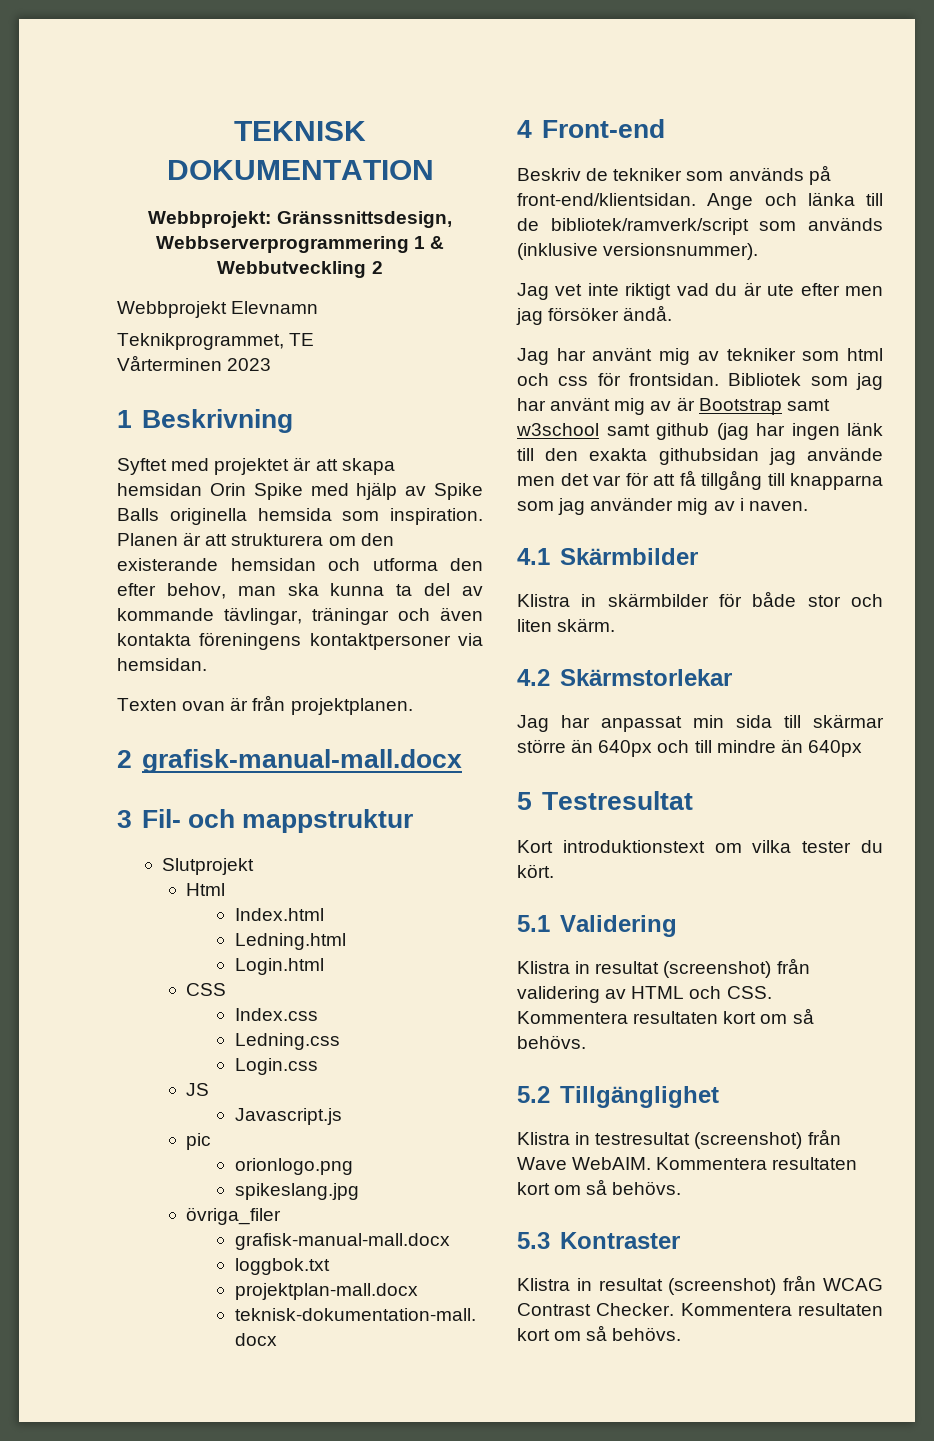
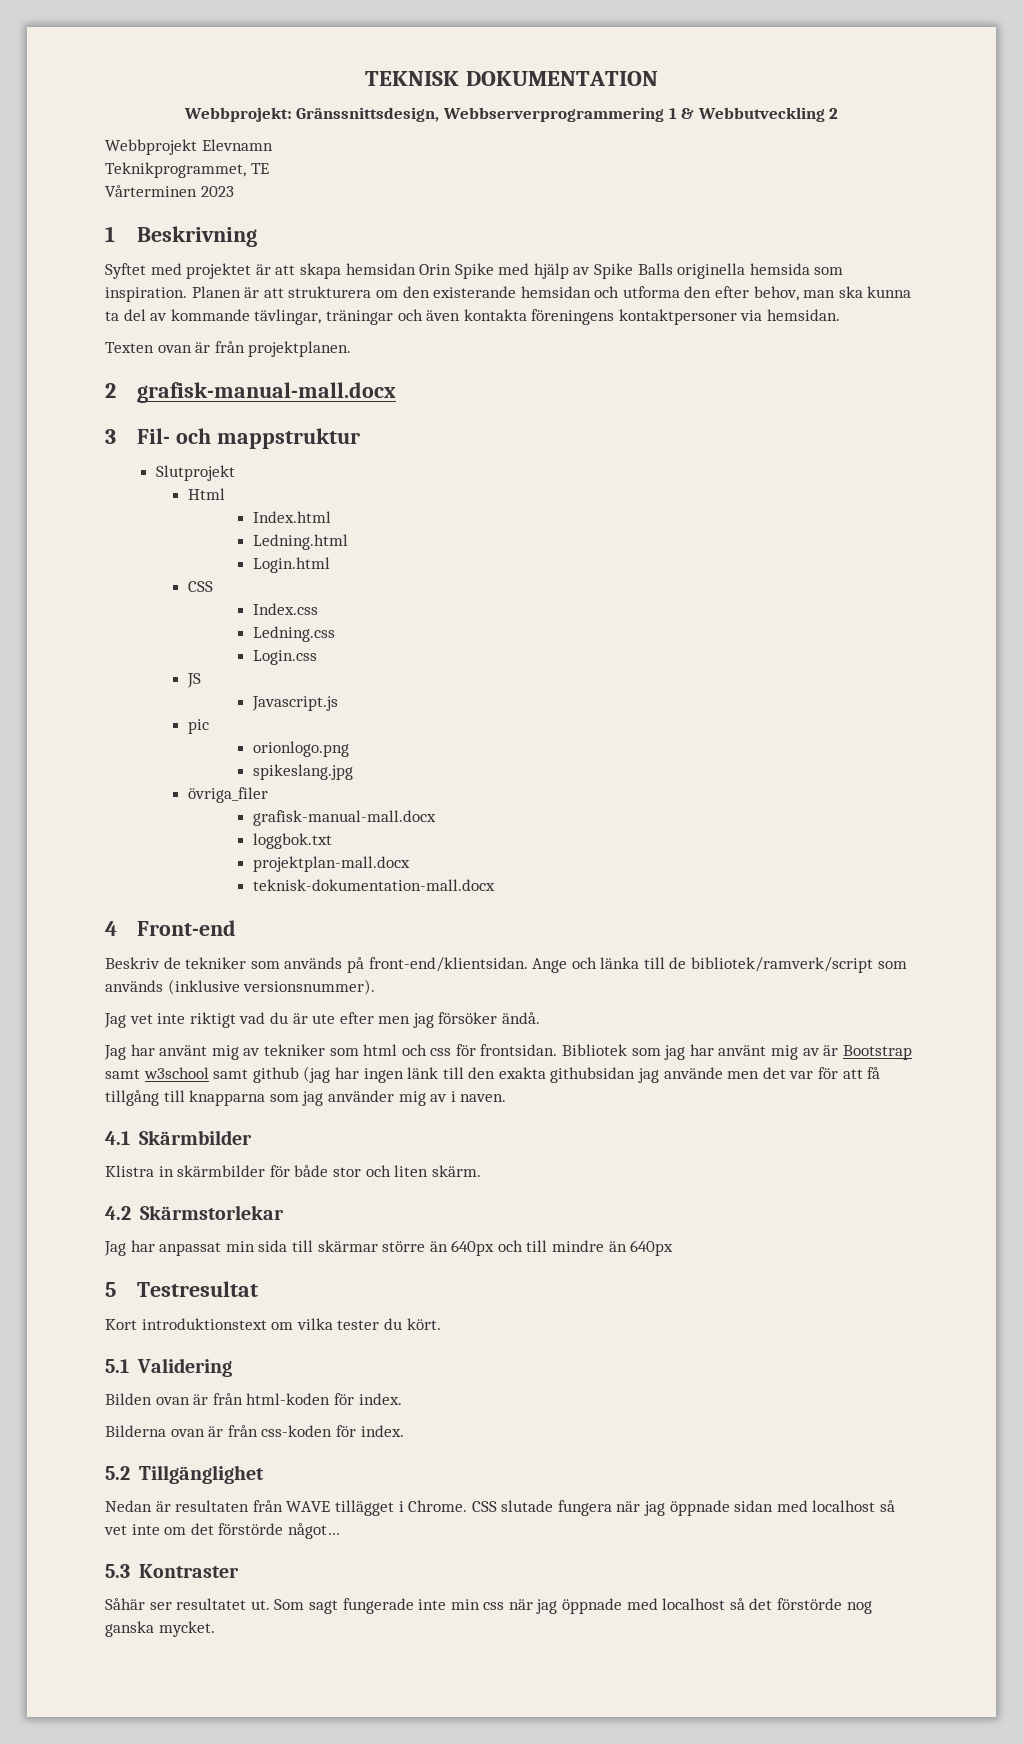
[517,958,810,978] [517,986,772,1003] [517,1008,814,1024] [517,1035,586,1049] [517,1086,719,1108] [517,1129,841,1149] [517,1157,858,1170] [517,1179,682,1195] [517,1232,680,1249] [517,1275,883,1295] [517,1303,883,1316] [517,1325,682,1341] Klistra in resultat (screenshot) från validering av HTML och CSS. Kommentera resultaten kort om så behövs. // 5.2 Tillgänglighet // Klistra in testresultat (screenshot) från Wave WebAIM. Kommentera resultaten kort om så behövs. // 5.3 Kontraster // Klistra in resultat (screenshot) från WCAG Contrast Checker. Kommentera resultaten kort om så behövs. -> [105,1393,402,1405] [105,1425,404,1437] [105,1465,264,1484] [105,1500,896,1516] [104,1523,340,1539] [105,1564,239,1578] [105,1598,872,1614] [105,1621,215,1637] Bilden ovan är från html-koden för index. // Bilderna ovan är från css-koden för index. // 5.2 Tillgänglighet // Nedan är resultaten från WAVE tillägget i Chrome. CSS slutade fungera när jag öppnade sidan med localhost så vet inte om det förstörde något… // 5.3 Kontraster // Såhär ser resultatet ut. Som sagt fungerade inte min css när jag öppnade med localhost så det förstörde nog ganska mycket.

